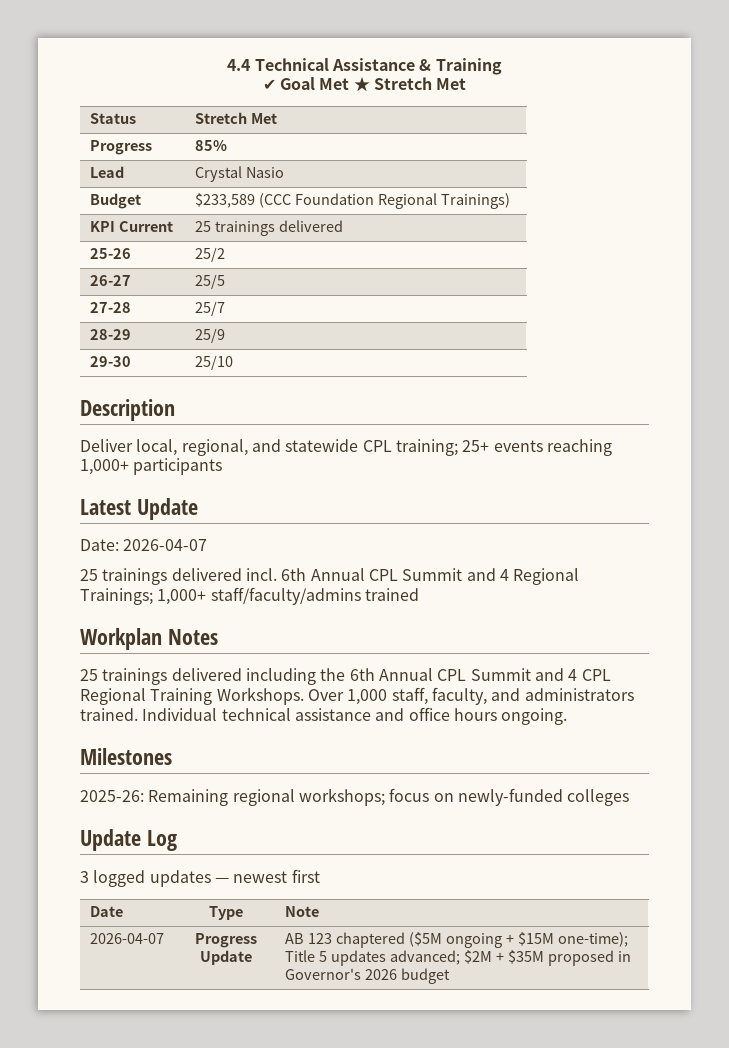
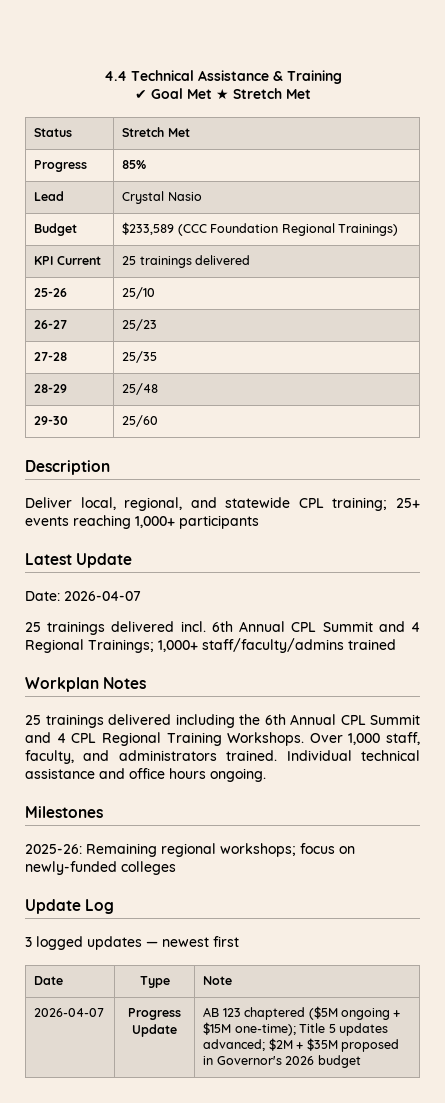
[195,247,226,262] 25/2 -> [122,287,156,299] 25/10
[195,274,226,289] 25/5 -> [122,319,158,331] 25/23
[195,301,226,316] 25/7 -> [122,351,158,363] 25/35
[195,328,226,343] 25/9 -> [122,383,159,395] 25/48
[195,355,234,370] 25/10 -> [122,415,159,427] 25/60

